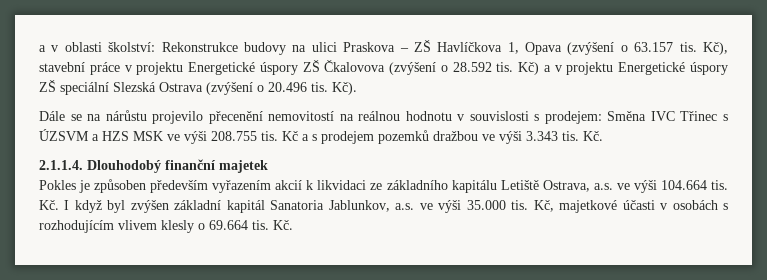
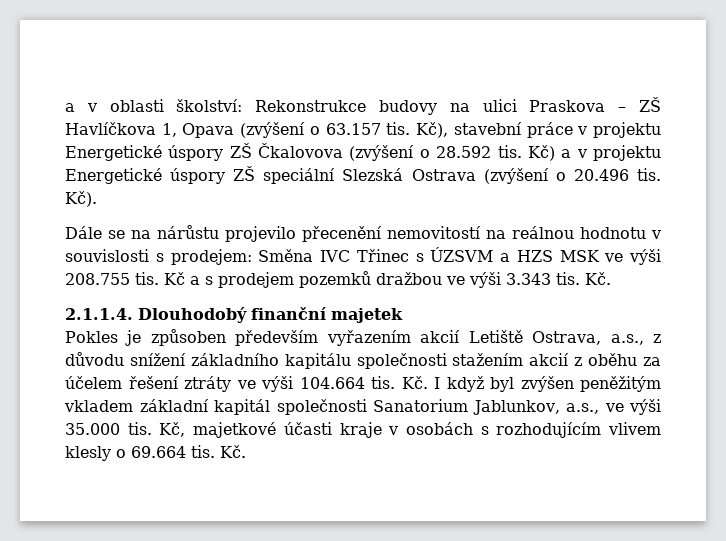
[306,180,613,193] k likvidaci ze základního kapitálu Letiště Ostrava, a.s. -> [468,330,661,345] [65,352,662,369] [65,376,231,392] Letiště Ostrava, a.s., z důvodu snížení základního kapitálu společnosti stažením akcií z oběhu za účelem řešení ztráty
[174,200,415,213] základní kapitál Sanatoria Jablunkov, a.s. -> [580,376,661,392] [64,399,599,415] peněžitým vkladem základní kapitál společnosti Sanatorium Jablunkov, a.s.,
(655, 205) none -> [339,422,382,438] kraje

